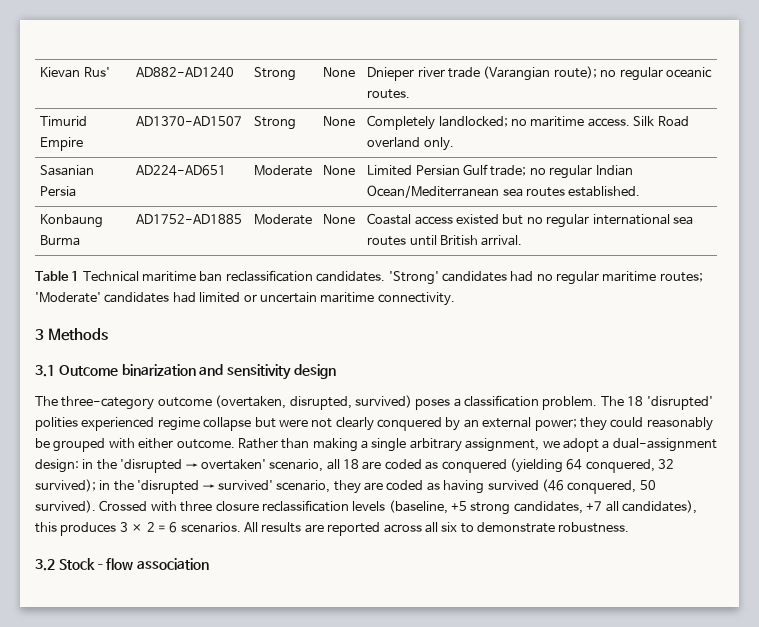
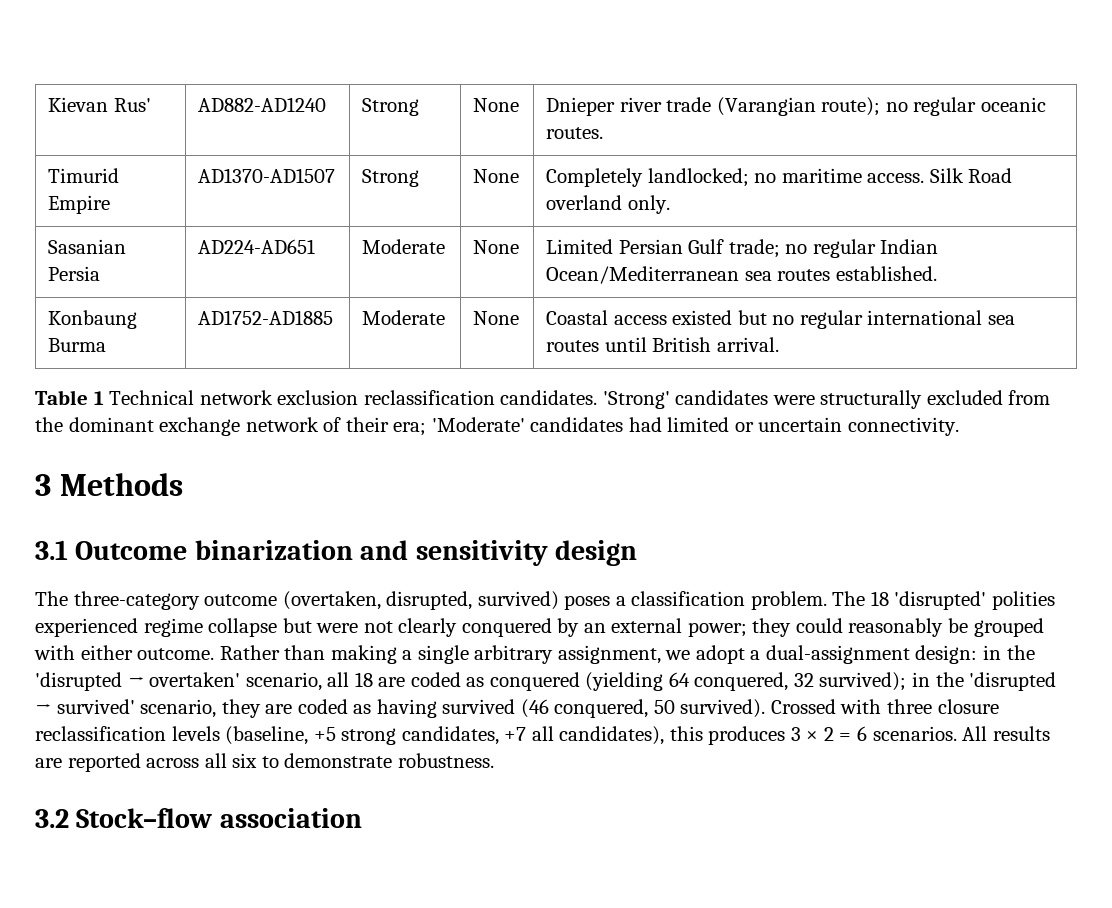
[142,271,223,282] maritime ban -> [199,390,359,405] network exclusion
[510,271,703,285] had no regular maritime routes; -> [772,390,1051,409] [35,417,427,436] were structurally excluded from the dominant exchange network of their era;
[320,292,375,303] maritime -> (843, 424) none

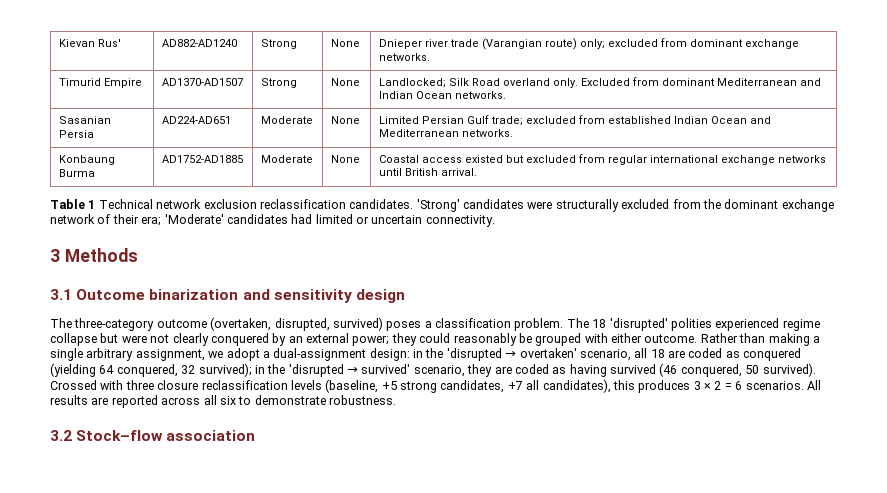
[821,97,1046,116] [546,127,604,139] route); no regular oceanic routes. -> [544,38,799,50] [378,53,430,61] route) only; excluded from dominant exchange networks.
[546,168,925,187] Completely landlocked; no maritime access. -> [378,78,446,88] Landlocked;
(670, 204) none -> [580,77,821,86] [378,91,506,99] Excluded from dominant Mediterranean and Indian Ocean networks.
[785,239,939,258] [546,266,937,284] no regular Indian Ocean/Mediterranean sea routes established. -> [525,115,771,124] [378,129,513,137] excluded from established Indian Ocean and Mediterranean networks.
[772,310,1015,329] [546,340,600,352] no regular international sea routes -> [525,154,826,165] excluded from regular international exchange networks

